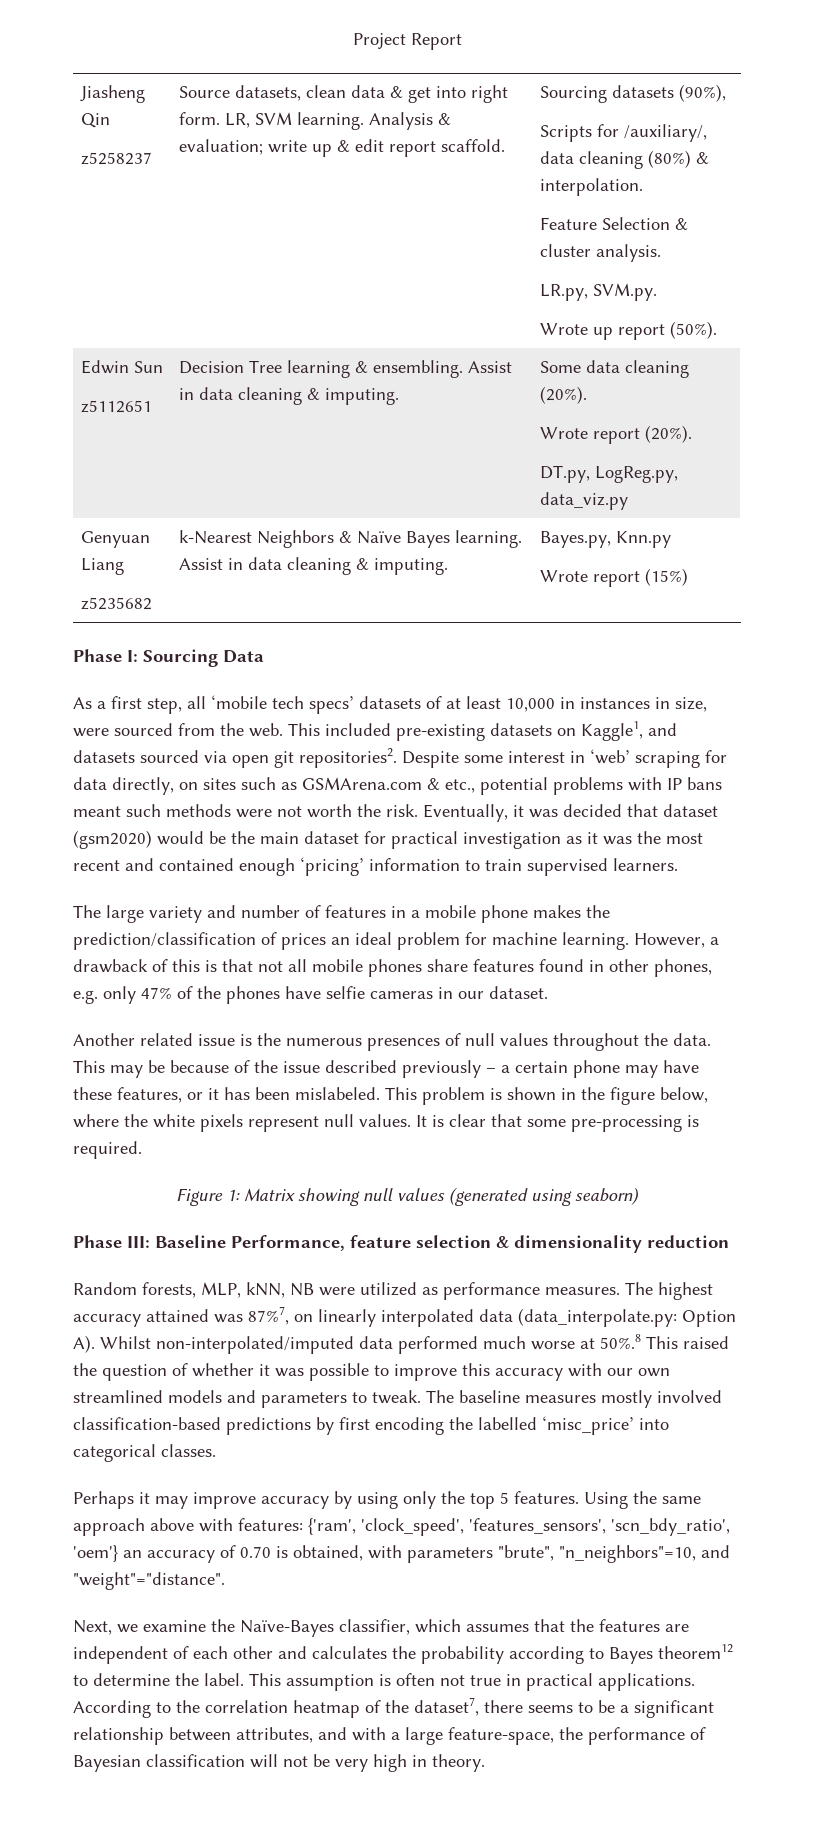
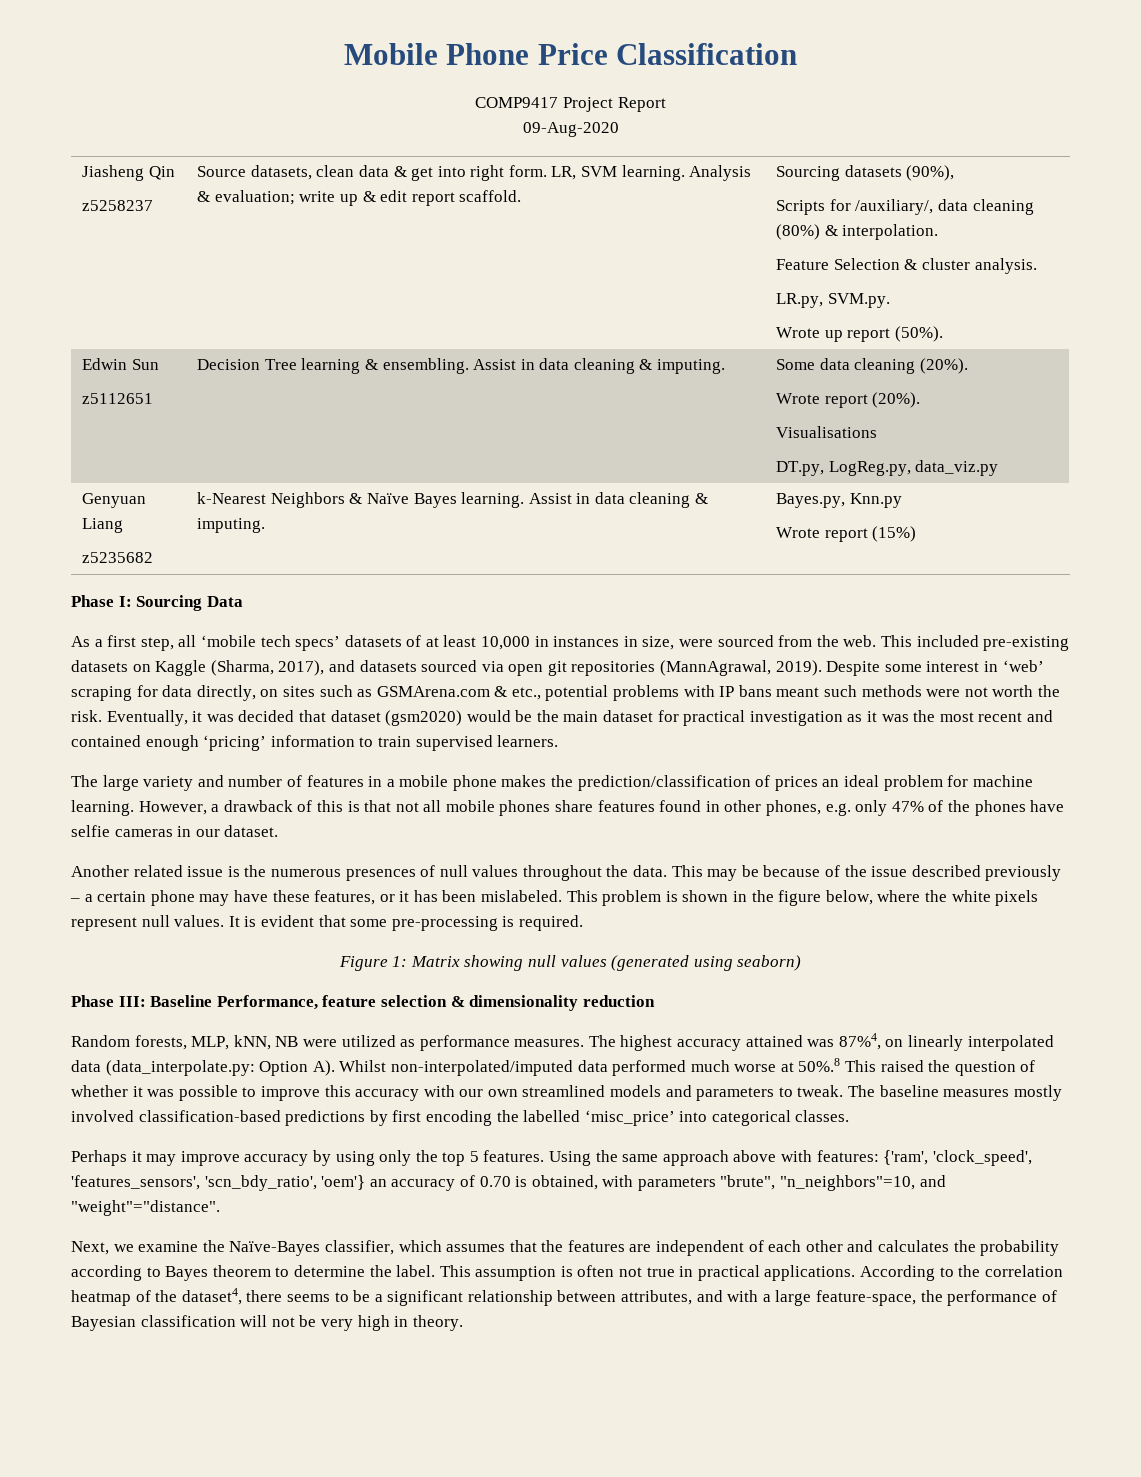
(352, 41) none -> [343,43,798,65] [475,97,559,108] Mobile Phone Price Classification // COMP9417
(462, 41) none -> [522,122,619,137] // 09-Aug-2020
(692, 434) none -> [776,426,878,438] // Visualisations
[581,721,643,741] Kaggle1, -> [155,660,325,676] Kaggle (Sharma, 2017),
[299,748,397,768] repositories2. -> [571,660,822,676] repositories (MannAgrawal, 2019).
[449,1114,486,1127] clear -> [260,915,314,927] evident
[248,1306,289,1325] 87%7, -> [838,1033,881,1050] 87%4,
[658,1644,733,1659] theorem12 -> [212,1265,271,1277] theorem
[414,1697,479,1716] dataset7, -> [181,1288,242,1305] dataset4,

